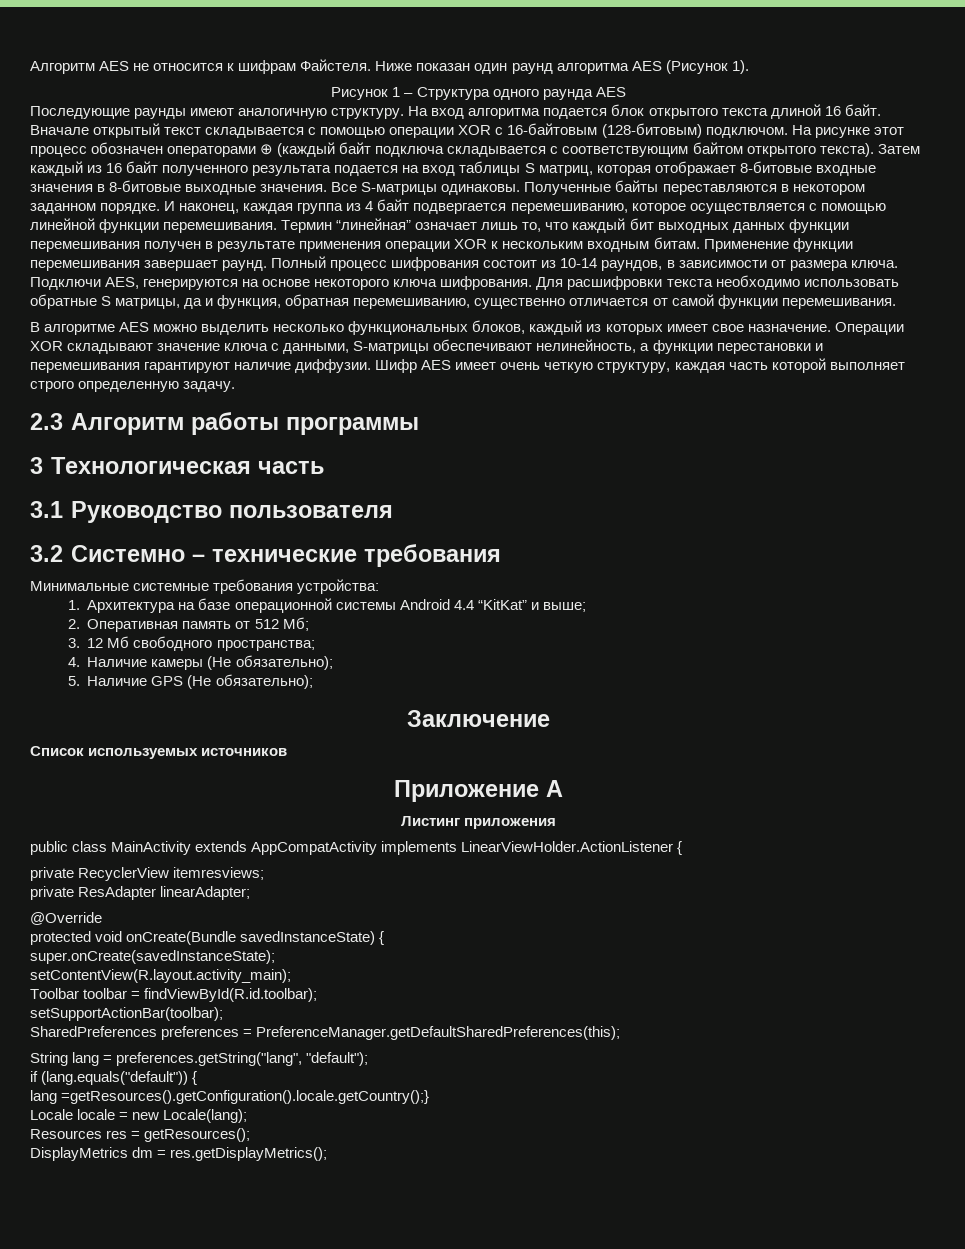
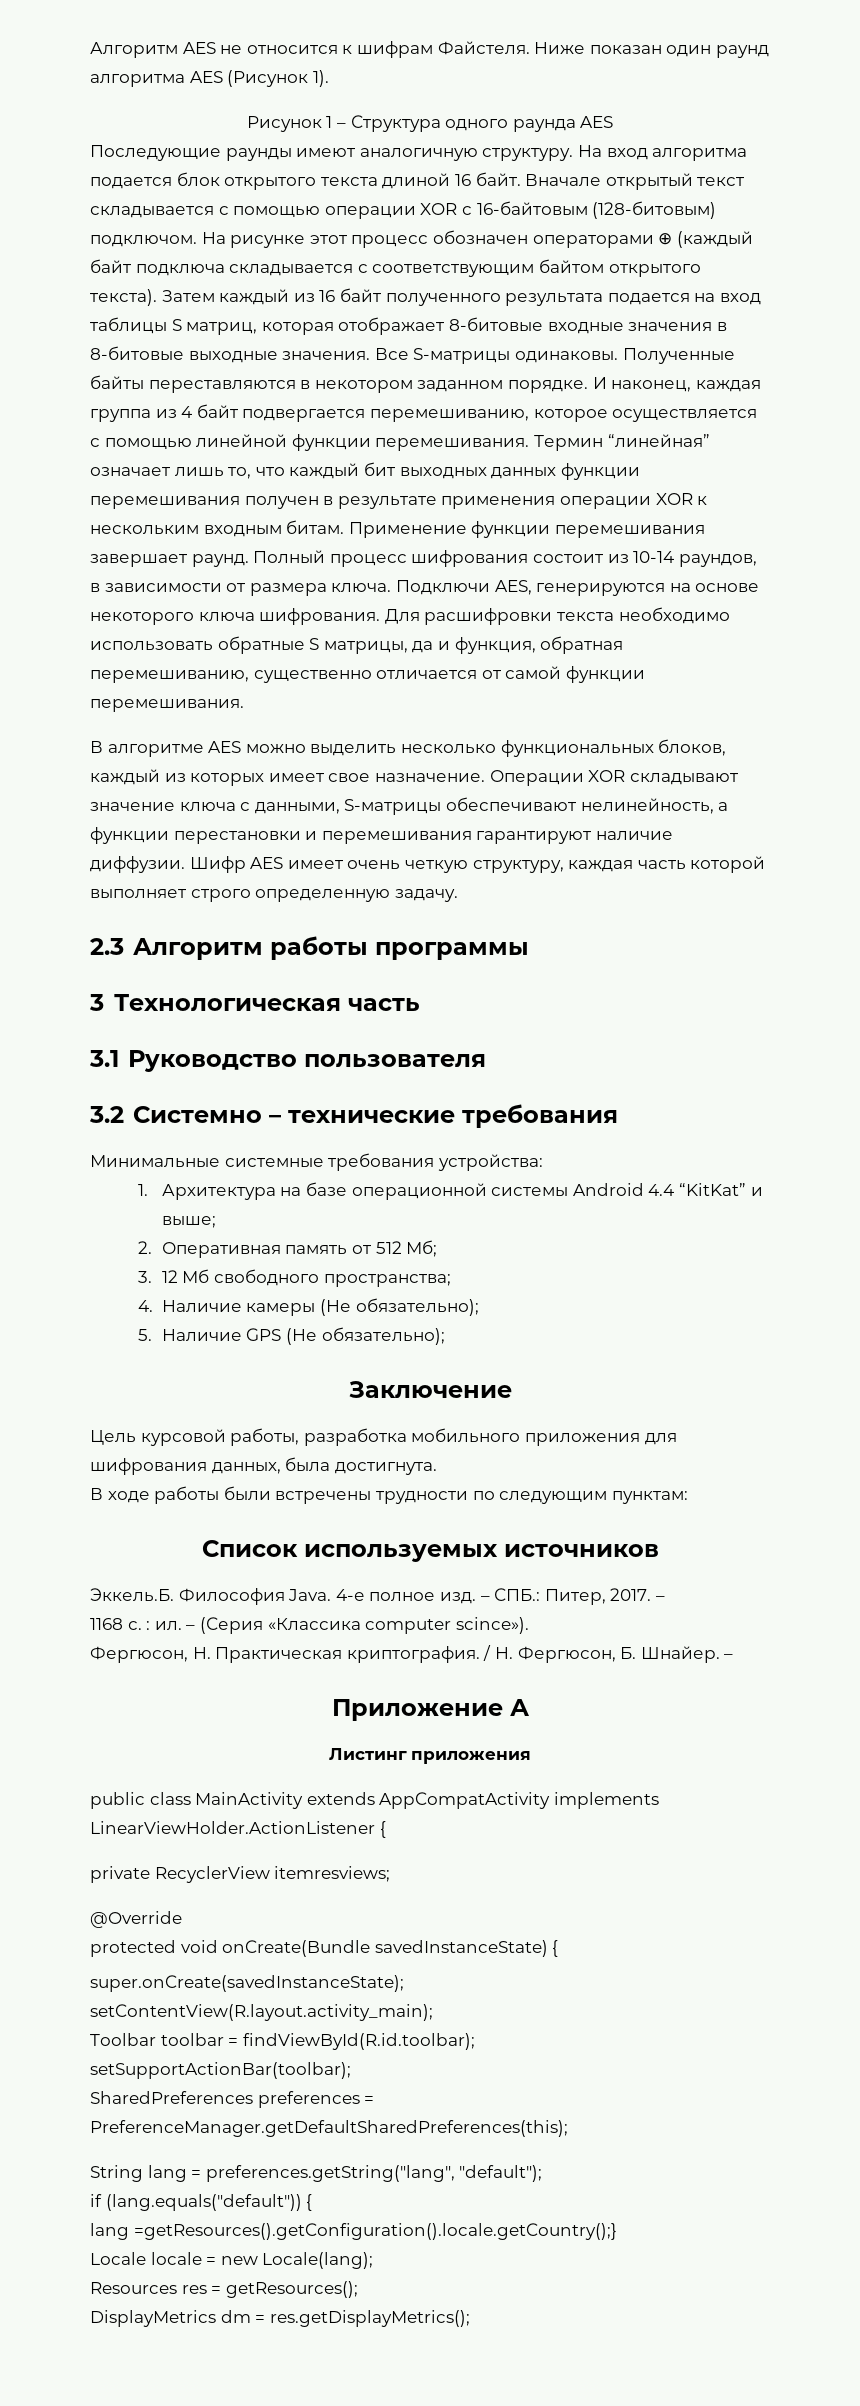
[30,746,288,759] Список используемых источников -> [90,1428,677,1446] [90,1457,437,1475] [90,1486,688,1504] [201,1540,659,1562] [90,1588,665,1605] [90,1617,529,1634] [90,1645,734,1663] Цель курсовой работы, разработка мобильного приложения для шифрования данных, была достигнута. // В ходе работы были встречены трудности по следующим пунктам: // Список используемых источников // Эккель.Б. Философия Java. 4-е полное изд. – СПБ.: Питер, 2017. – // 1168 с. : ил. – (Серия «Классика computer scince»). // Фергюсон, Н. Практическая криптография. / Н. Фергюсон, Б. Шнайер. –
[30,886,251,900] // private ResAdapter linearAdapter; -> (391, 1874) none

